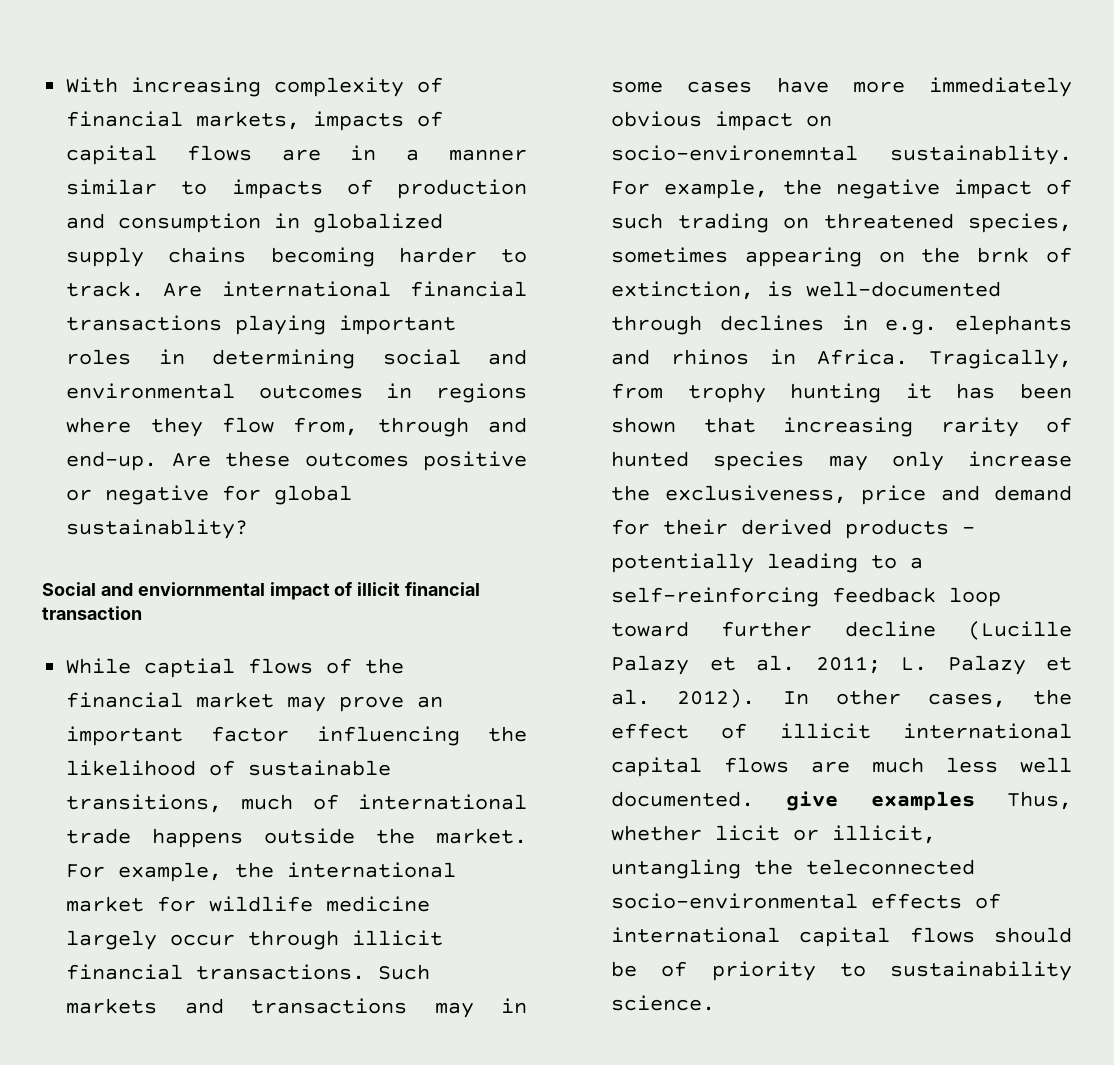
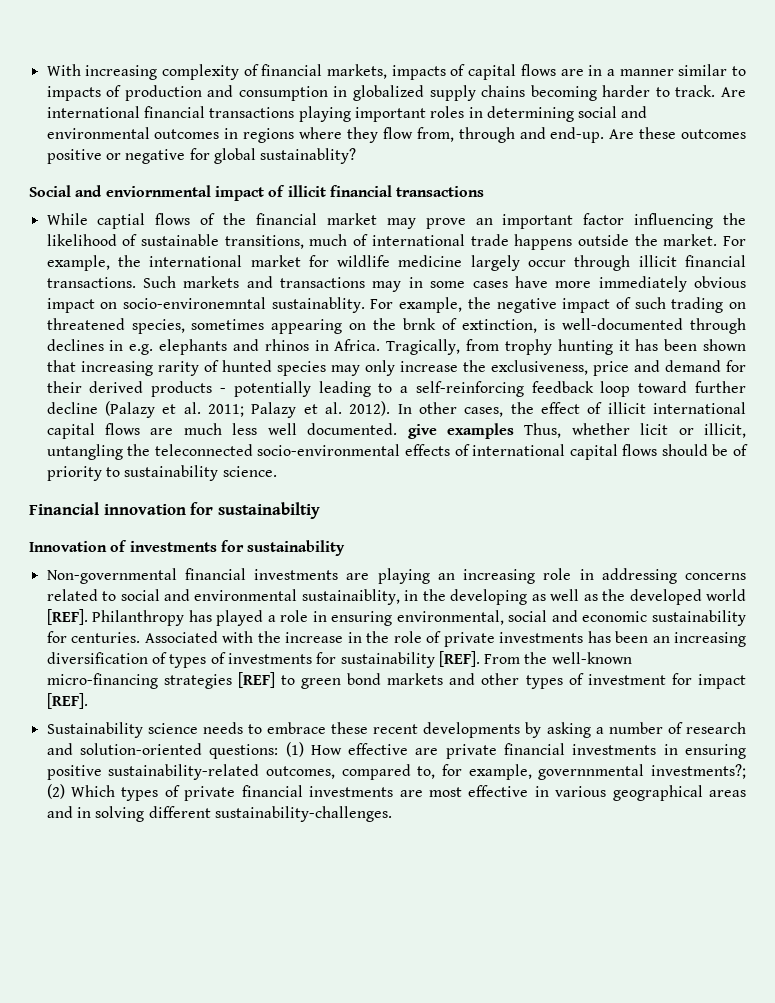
[42,606,142,620] transaction -> [396,186,485,197] transactions
[968,621,1072,640] [611,655,690,675] (Lucille Palazy -> [104,401,155,418] (Palazy
[901,657,928,671] L. -> (244, 410) none
(716, 1003) none -> [29,502,320,519] [29,540,346,556] [46,568,747,584] [46,589,746,605] [46,609,746,626] [46,631,746,647] [46,651,632,668] [46,672,747,689] [46,693,88,709] [46,722,747,738] [46,742,746,759] [46,764,746,780] [46,784,746,801] [46,806,392,822] // Financial innovation for sustainabiltiy // Innovation of investments for sustainability // Non-governmental financial investments are playing an increasing role in addressing concerns related to social and environmental sustainaiblity, in the developing as well as the developed world [REF]. Philanthropy has played a role in ensuring environmental, social and economic sustainability for centuries. Associated with the increase in the role of private investments has been an increasing diversification of types of investments for sustainability [REF]. From the well-known micro-financing strategies [REF] to green bond markets and other types of investment for impact [REF]. // Sustainability science needs to embrace these recent developments by asking a number of research and solution-oriented questions: (1) How effective are private financial investments in ensuring positive sustainability-related outcomes, compared to, for example, governnmental investments?; (2) Which types of private financial investments are most effective in various geographical areas and in solving different sustainability-challenges.

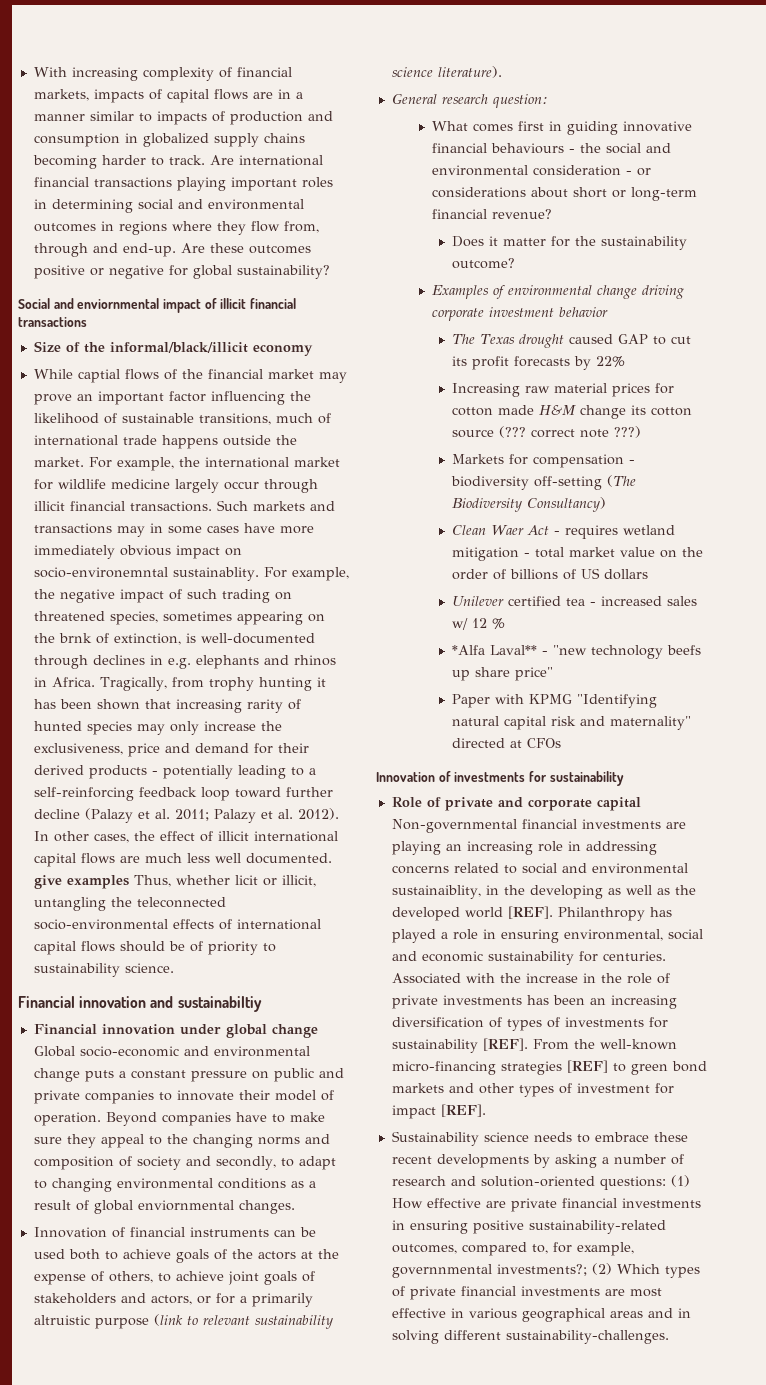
[260,148,357,164] sustainablity? -> [236,265,330,279] sustainability?
(485, 191) none -> [33,341,313,356] // Size of the informal/black/illicit economy
[190,502,320,519] for sustainabiltiy -> [150,996,262,1012] [33,1024,318,1038] [33,1046,310,1057] [33,1068,344,1082] [33,1090,334,1104] [33,1112,325,1126] [33,1134,330,1148] [33,1156,336,1170] [33,1178,316,1192] [33,1200,295,1214] [33,1227,316,1238] [33,1249,339,1263] [33,1271,315,1285] [33,1293,313,1307] [33,1314,333,1329] [391,66,502,78] [391,94,548,108] [431,121,692,135] [431,143,671,154] [431,165,651,176] [431,187,697,201] [431,209,552,219] [451,236,687,250] [451,258,515,269] [431,285,684,299] [431,307,608,321] [451,334,691,348] [451,356,625,370] [451,383,674,397] [451,405,692,419] [451,426,641,438] [451,454,635,468] [450,475,636,490] [451,497,606,512] [451,525,675,539] [451,547,703,561] [451,568,648,580] [451,596,697,607] [451,618,505,630] [451,645,701,659] [451,667,553,681] [451,694,657,708] [451,716,691,730] [451,738,561,748] and sustainabiltiy // Financial innovation under global change Global socio-economic and environmental change puts a constant pressure on public and private companies to innovate their model of operation. Beyond companies have to make sure they appeal to the changing norms and composition of society and secondly, to adapt to changing environmental conditions as a result of global enviornmental changes. // Innovation of financial instruments can be used both to achieve goals of the actors at the expense of others, to achieve joint goals of stakeholders and actors, or for a primarily altruistic purpose (link to relevant sustainability science literature). // General research question: // What comes first in guiding innovative financial behaviours - the social and environmental consideration - or considerations about short or long-term financial revenue? // Does it matter for the sustainability outcome? // Examples of environmental change driving corporate investment behavior // The Texas drought caused GAP to cut its profit forecasts by 22% // Increasing raw material prices for cotton made H&M change its cotton source (??? correct note ???) // Markets for compensation - biodiversity off-setting (The Biodiversity Consultancy) // Clean Waer Act - requires wetland mitigation - total market value on the order of billions of US dollars // Unilever certified tea - increased sales w/ 12 % // *Alfa Laval** - "new technology beefs up share price" // Paper with KPMG "Identifying natural capital risk and maternality" directed at CFOs
(346, 548) none -> [391,797,641,811] Role of private and corporate capital

